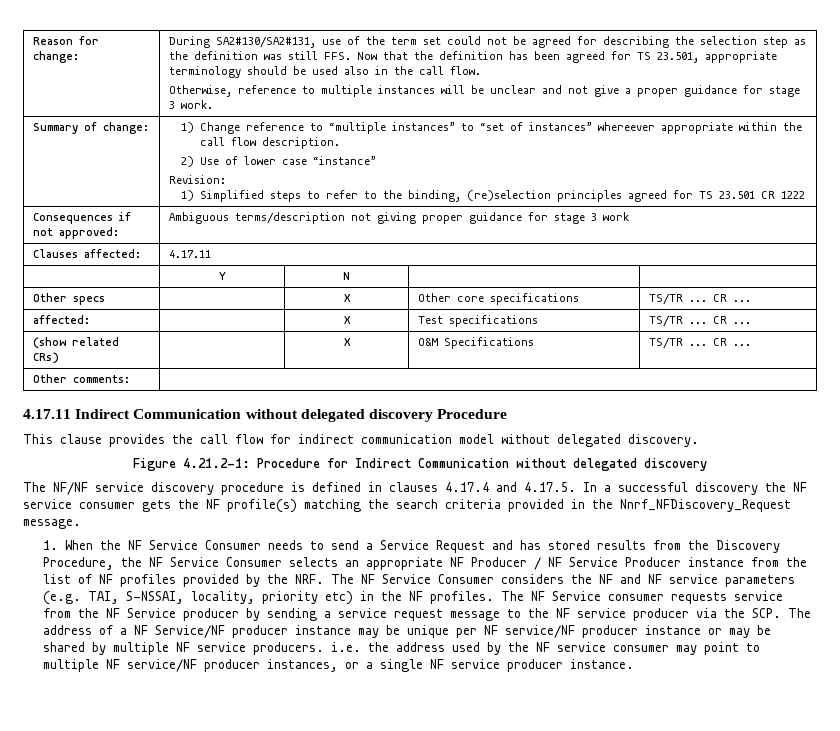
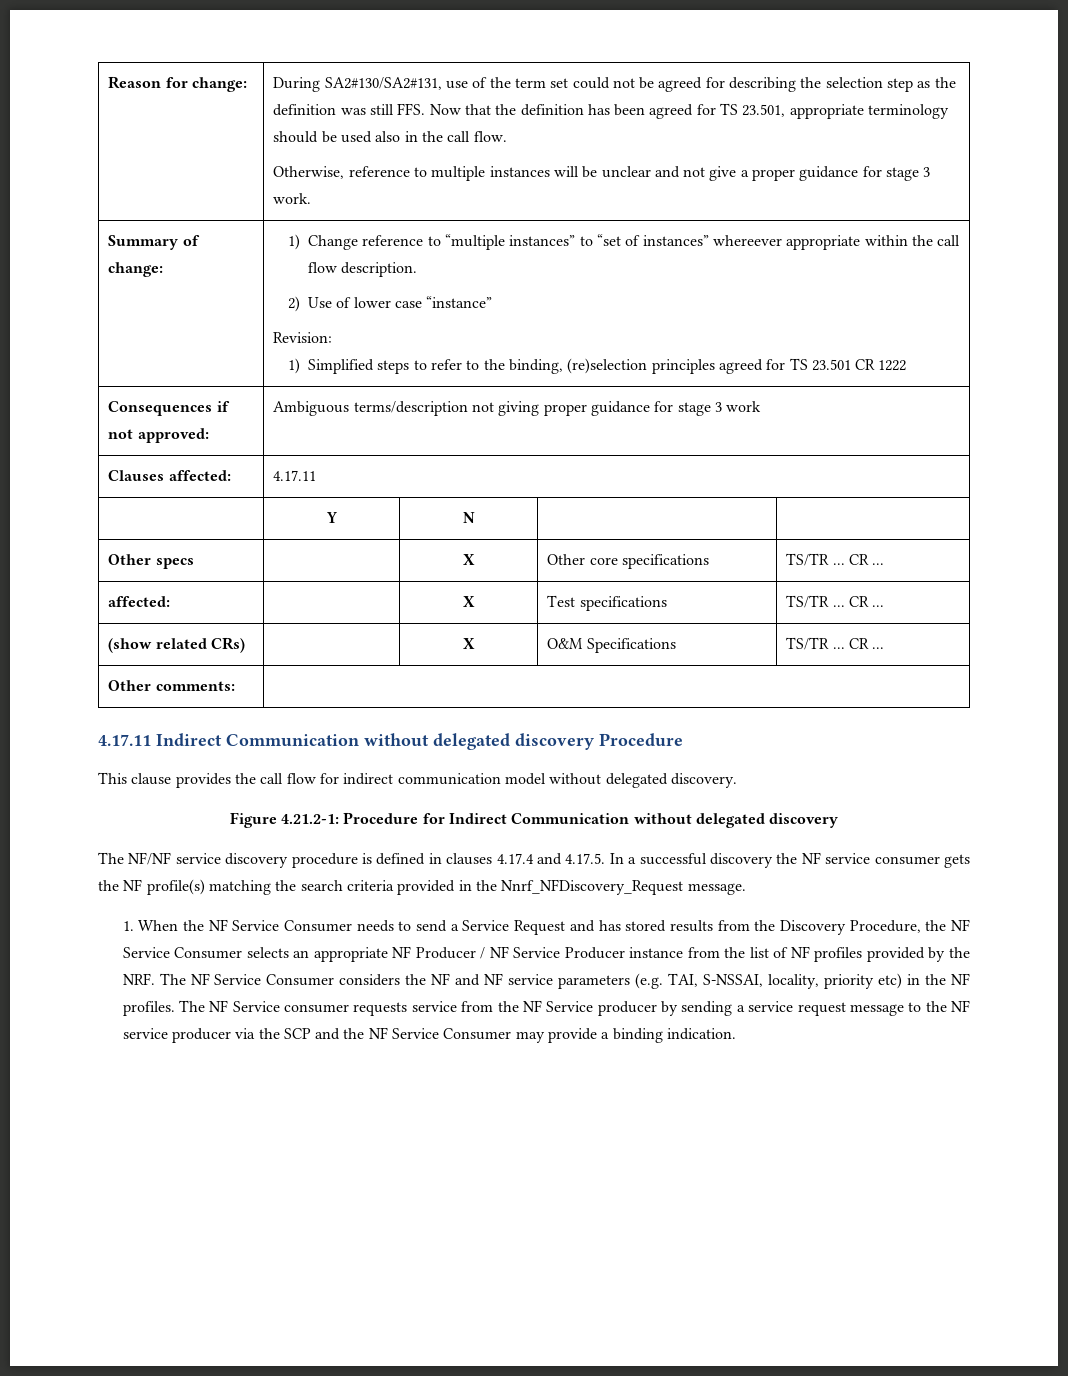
[751,608,811,618] [42,625,771,638] [42,642,760,655] [42,659,634,672] SCP. The address of a NF Service/NF producer instance may be unique per NF service/NF producer instance or may be shared by multiple NF service producers. i.e. the address used by the NF service consumer may point to multiple NF service/NF producer instances, or a single NF service producer instance. -> [283,1027,737,1043] SCP and the NF Service Consumer may provide a binding indication.

